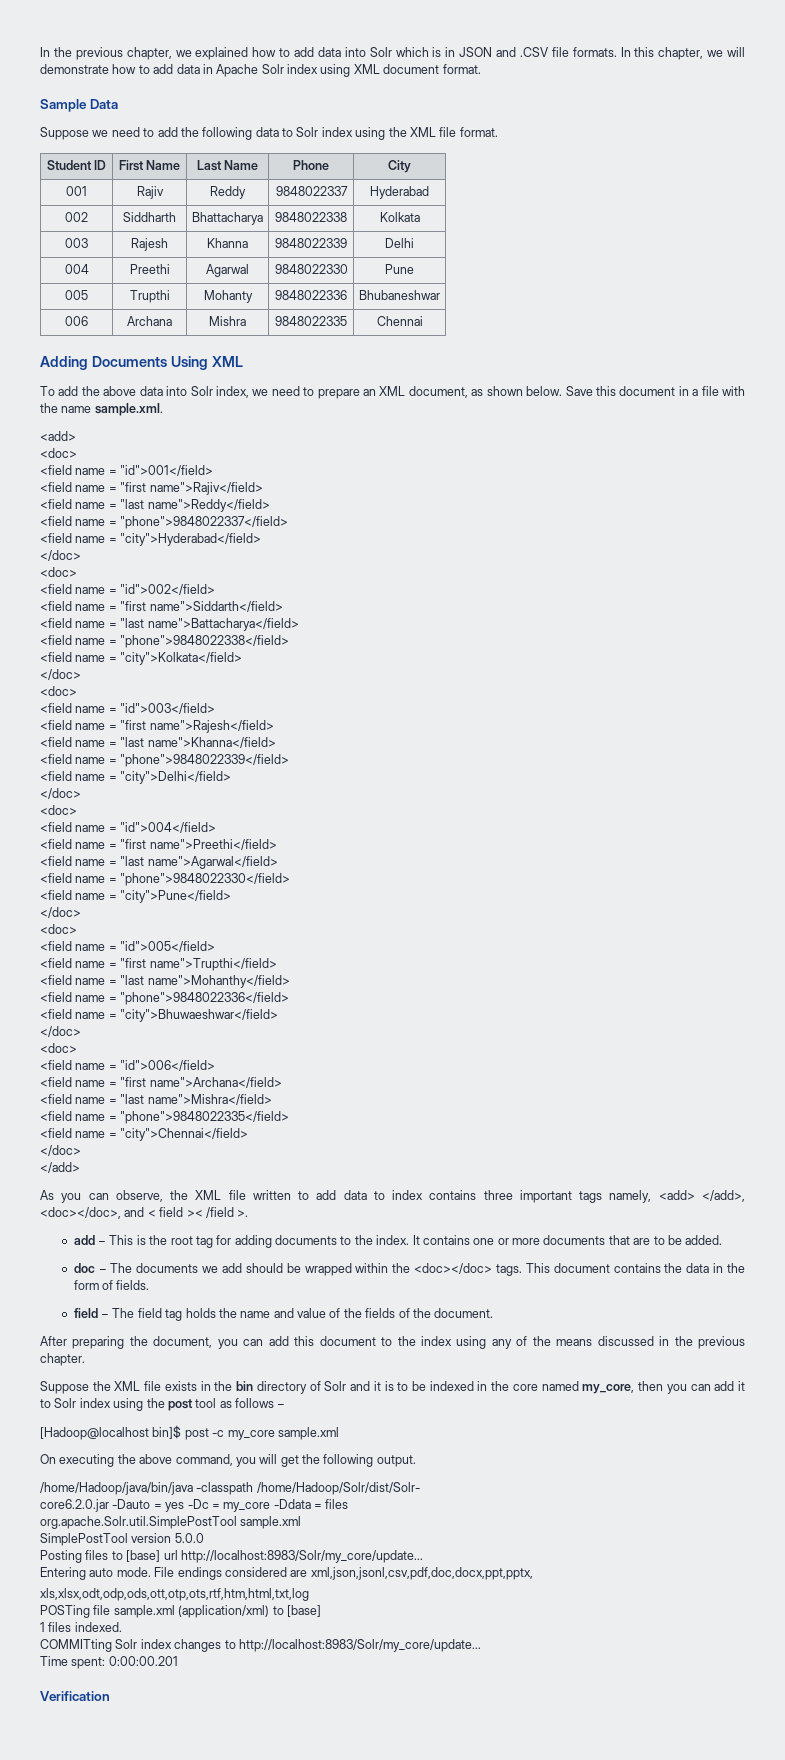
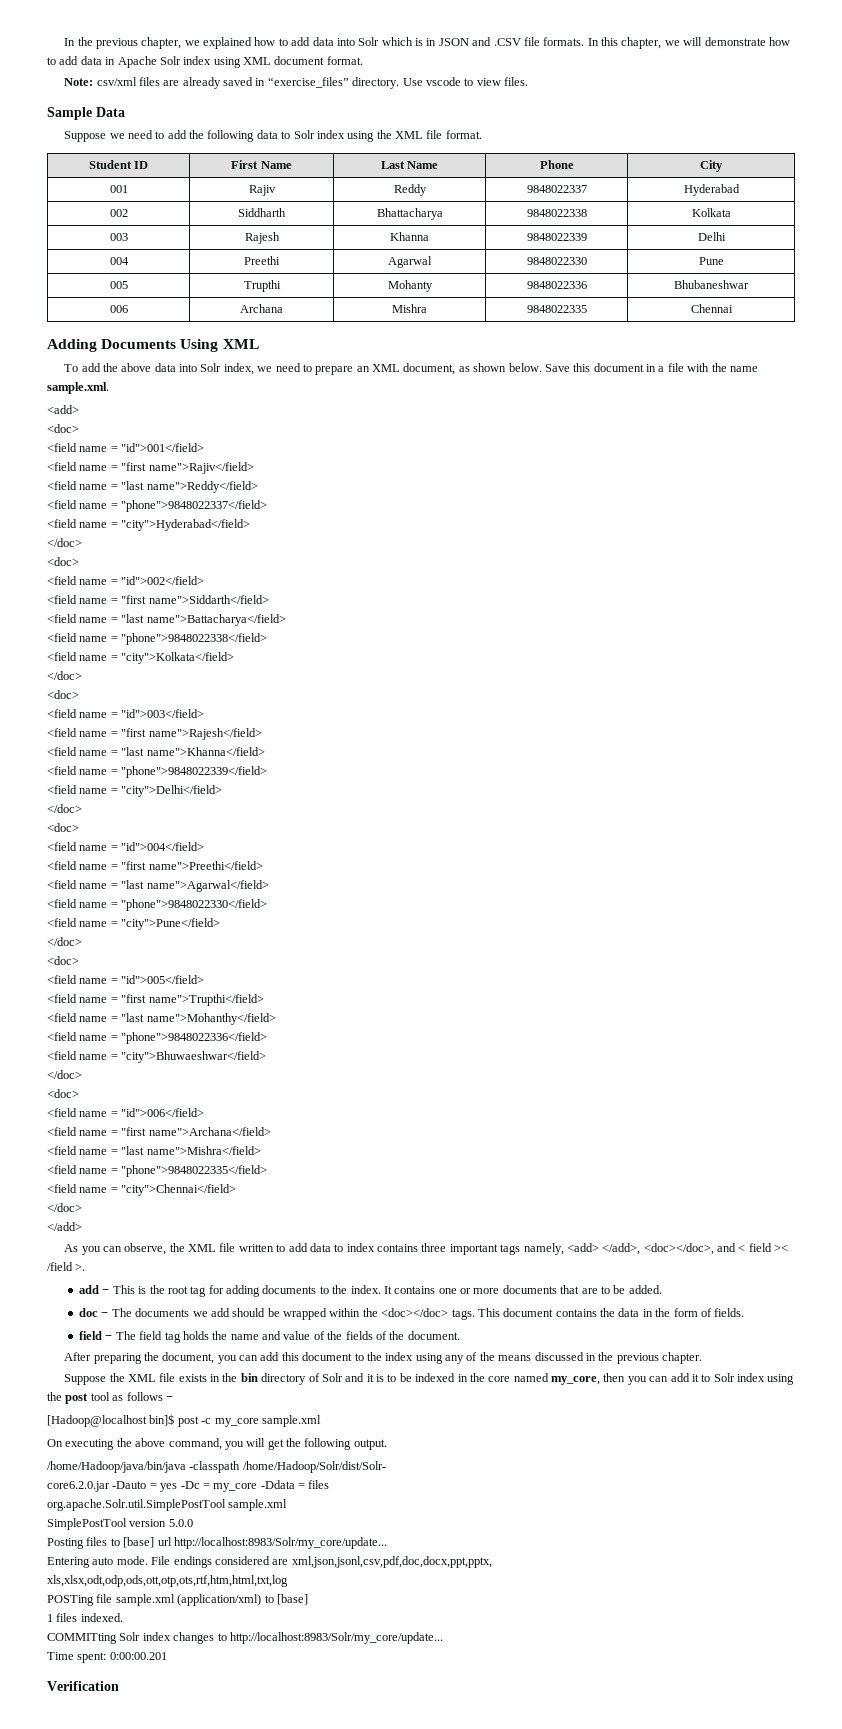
(481, 69) none -> [64,77,528,89] // Note: csv/xml files are already saved in “exercise_files” directory. Use vscode to view files.

